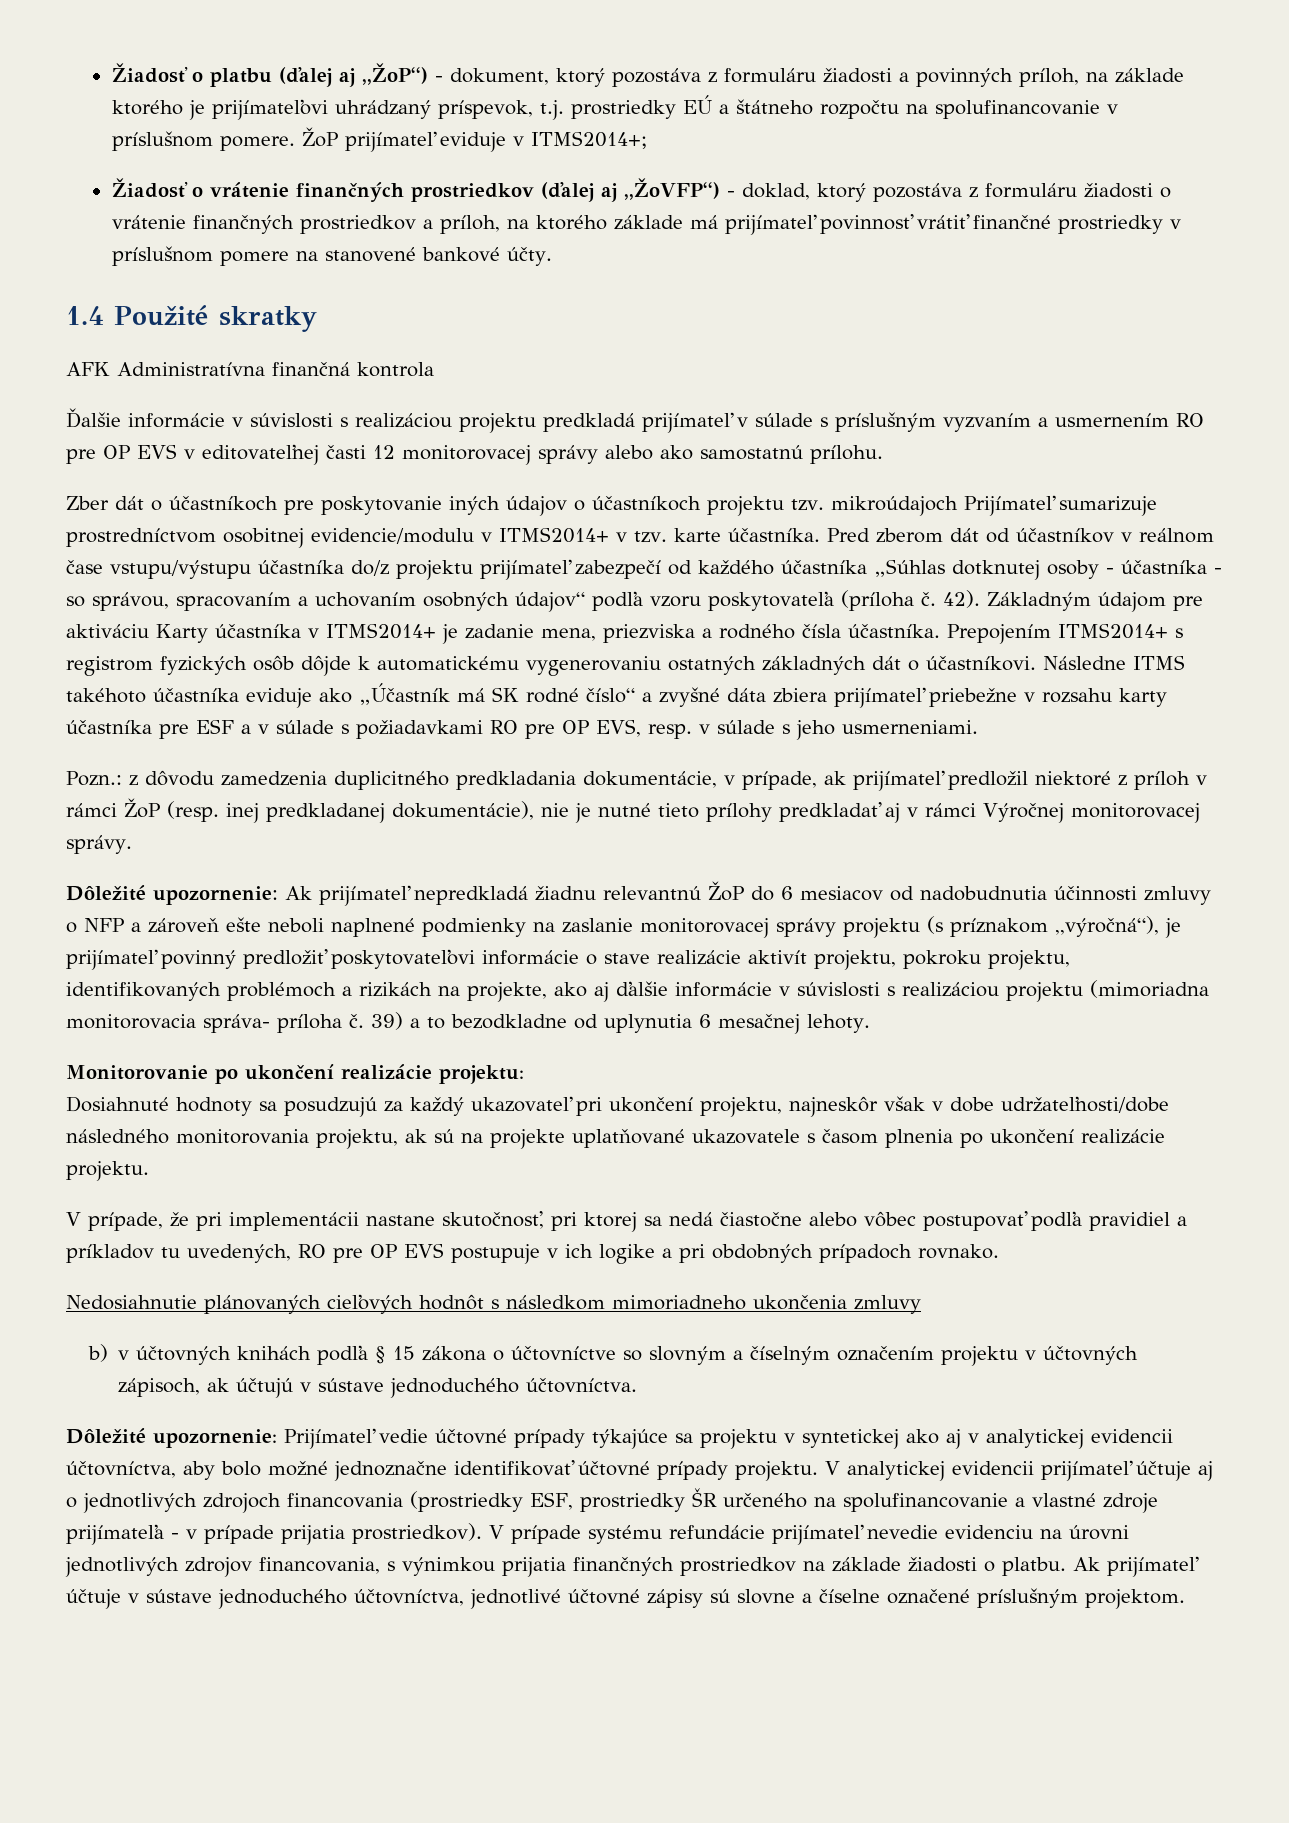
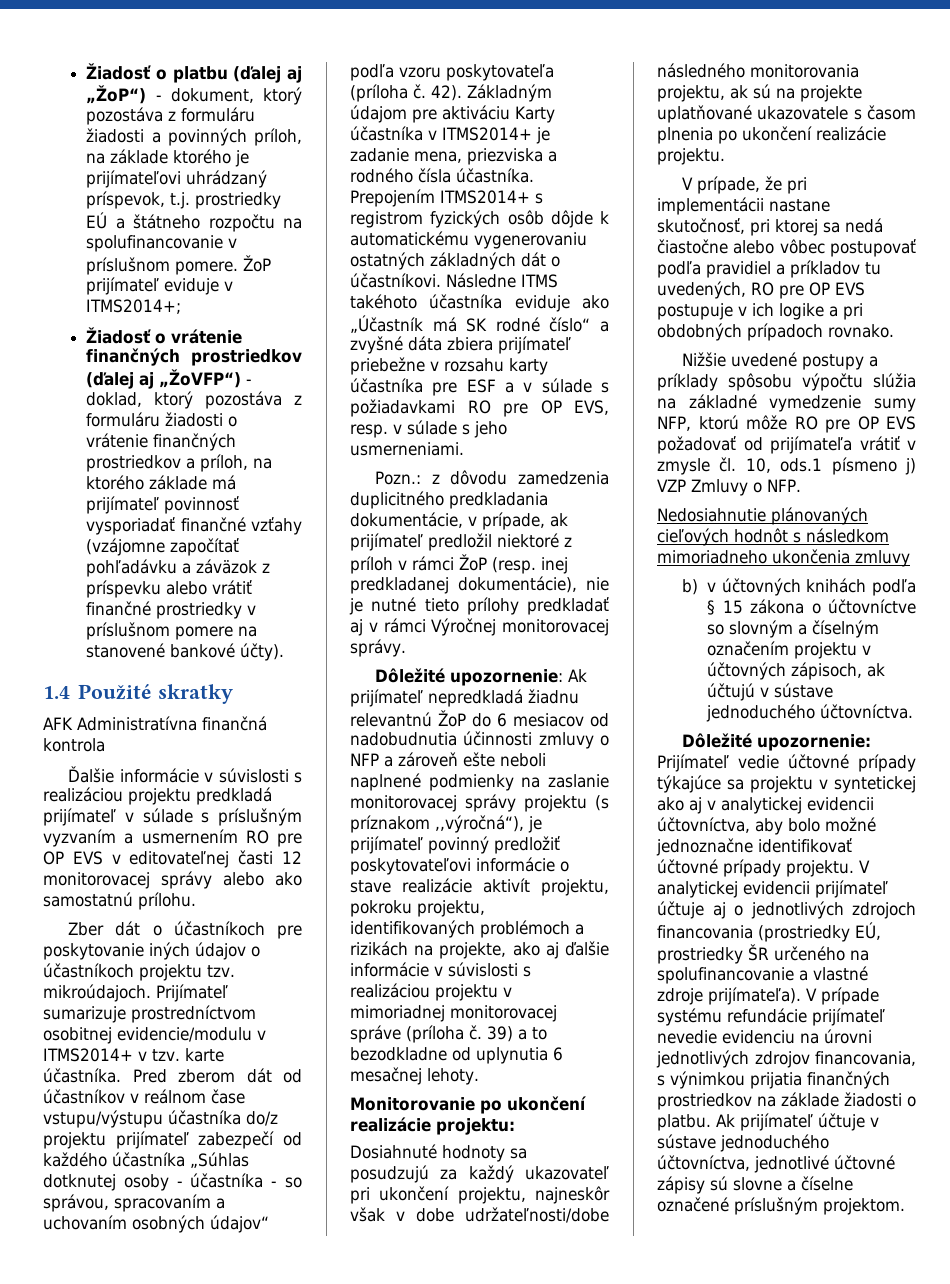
(914, 224) none -> [86,517,302,535] [86,538,240,556] [86,559,271,577] [86,580,208,598] vysporiadať finančné vzťahy (vzájomne započítať pohľadávku a záväzok z príspevku alebo
[506,247,552,266] účty. -> [240,643,285,661] účty).
[830,496,958,516] mikroúdajoch -> [43,984,151,1002] mikroúdajoch.
[1090,980,1209,998] [66,1014,342,1033] (mimoriadna monitorovacia správa- príloha -> [503,987,512,997] [350,1005,557,1022] [350,1025,464,1043] v mimoriadnej monitorovacej správe (príloha
(999, 1251) none -> [682,352,879,370] [657,373,916,391] [657,394,916,412] [657,415,916,433] [657,436,916,454] [657,457,916,475] [657,479,801,496] // Nižšie uvedené postupy a príklady spôsobu výpočtu slúžia na základné vymedzenie sumy NFP, ktorú môže RO pre OP EVS požadovať od prijímateľa vrátiť v zmysle čl. 10, ods.1 písmeno j) VZP Zmluvy o NFP.
[530,1492,573,1510] ESF, -> [855,922,881,940] EÚ,
[66,1523,482,1545] prijímateľa - v prípade prijatia prostriedkov). -> [708,987,801,1005] prijímateľa).

